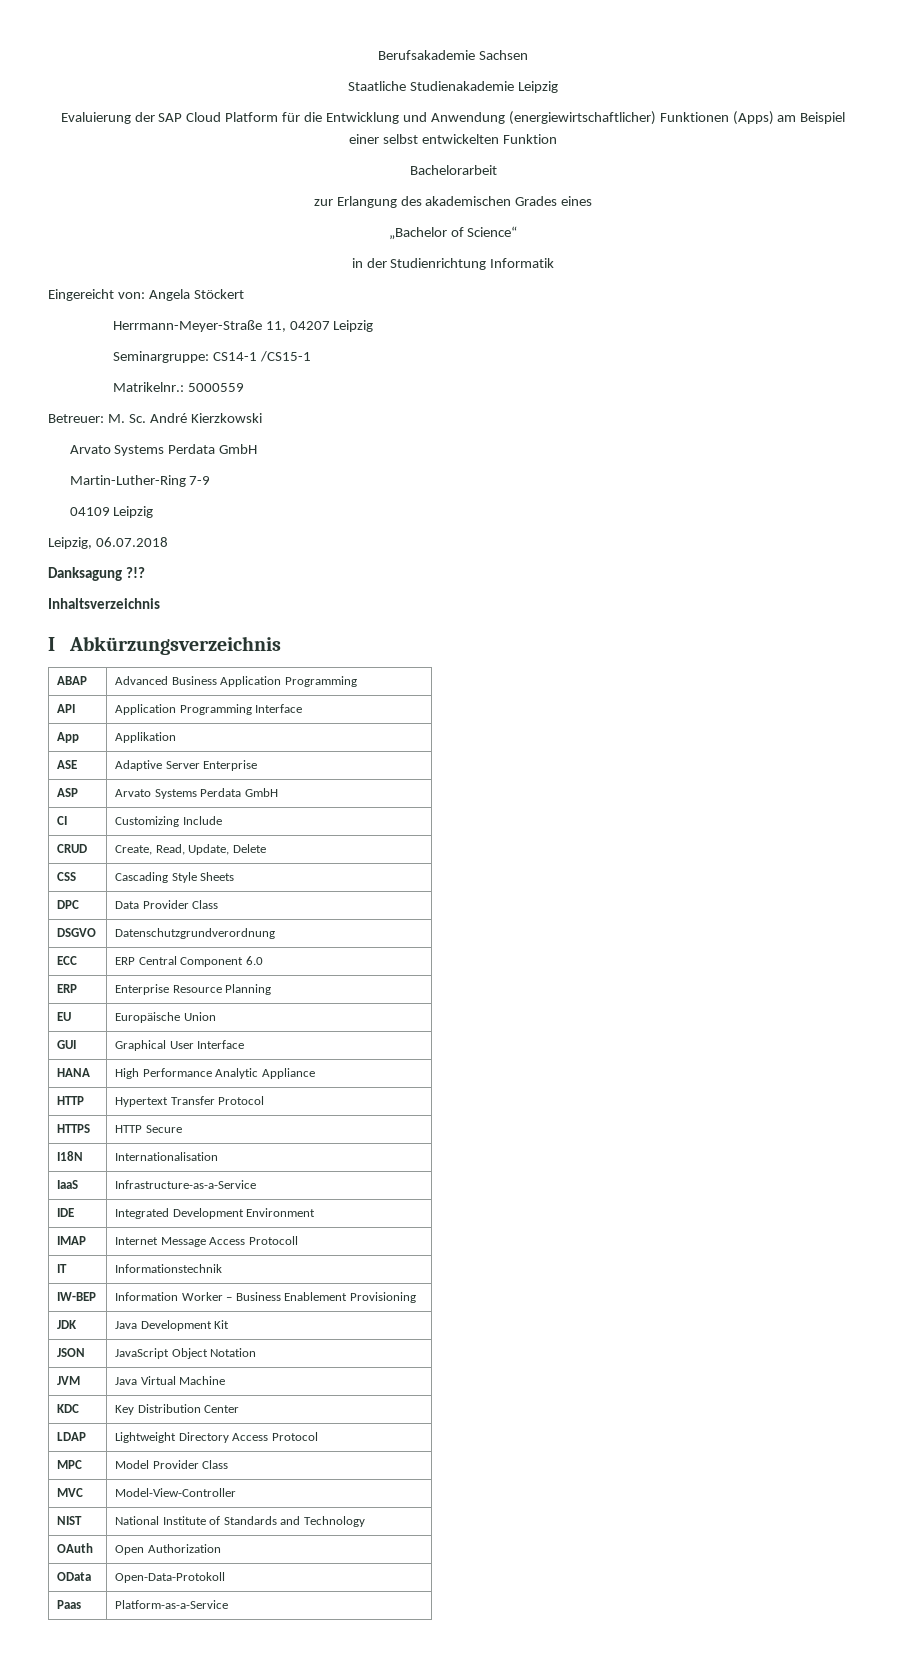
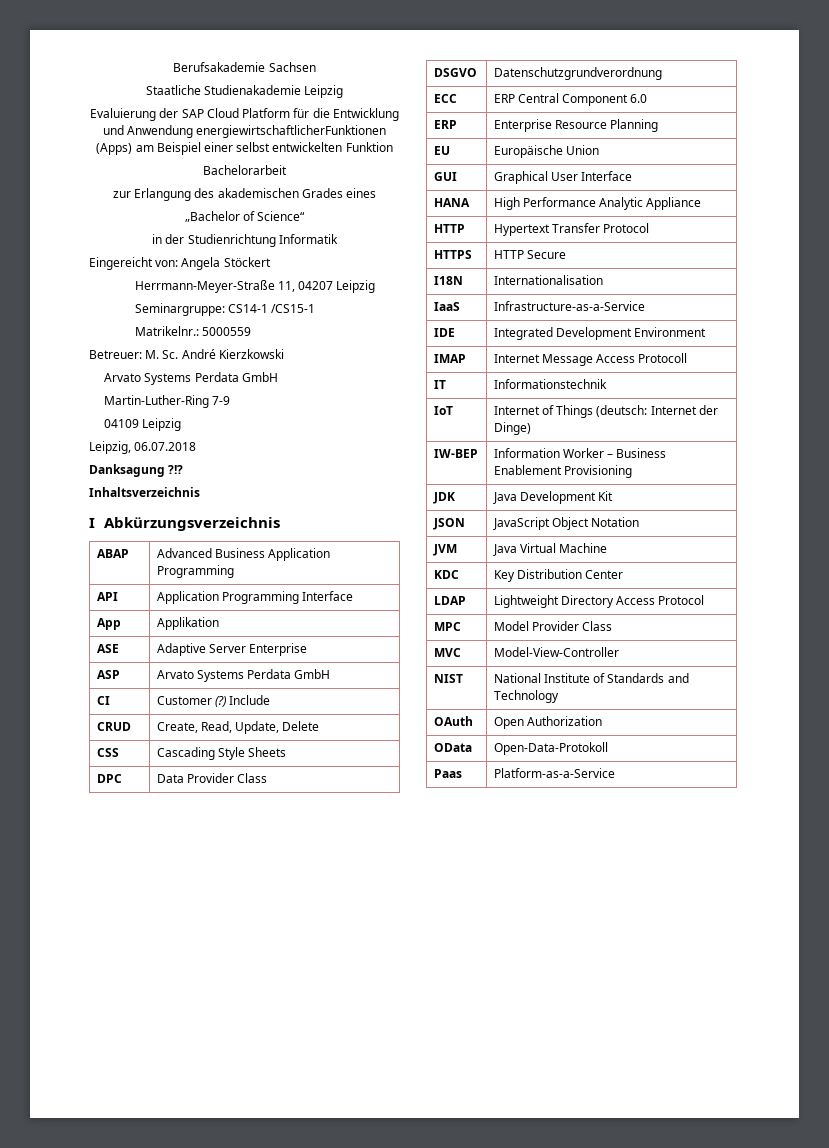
[508,111,729,125] (energiewirtschaftlicher) Funktionen -> [196,125,387,138] energiewirtschaftlicherFunktionen
[115,816,180,827] Customizing -> [156,696,226,707] Customer (?)
(223, 1268) none -> [433,406,453,415] [493,405,718,418] [493,422,531,435] // IoT | Internet of Things (deutsch: Internet der Dinge)

